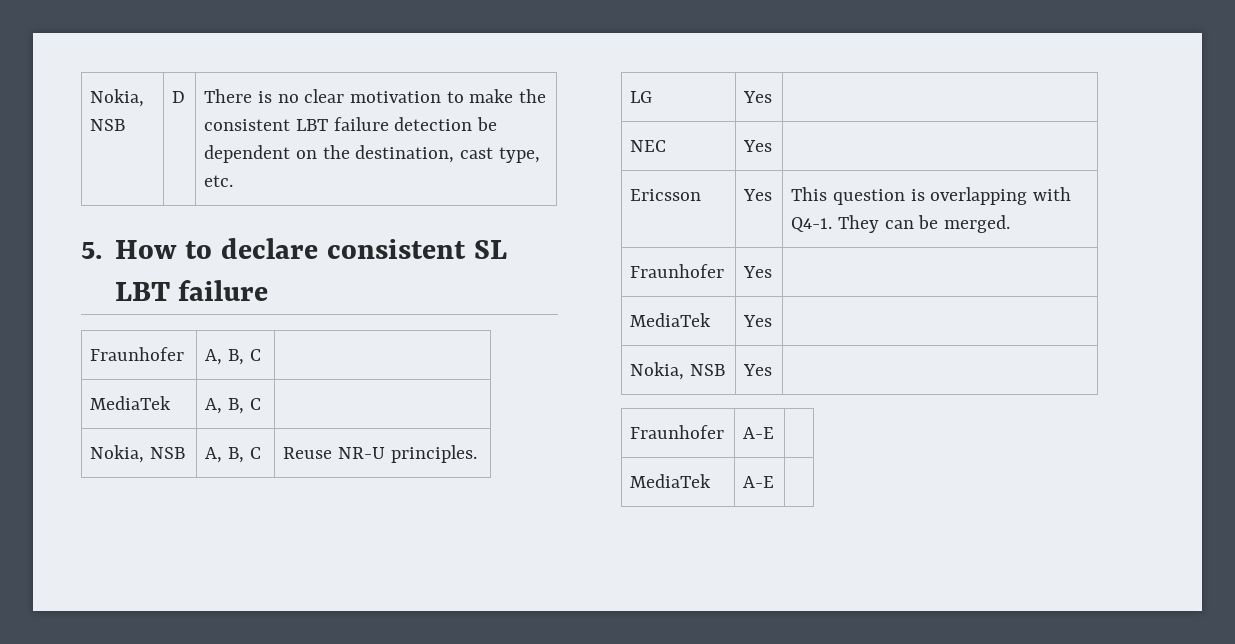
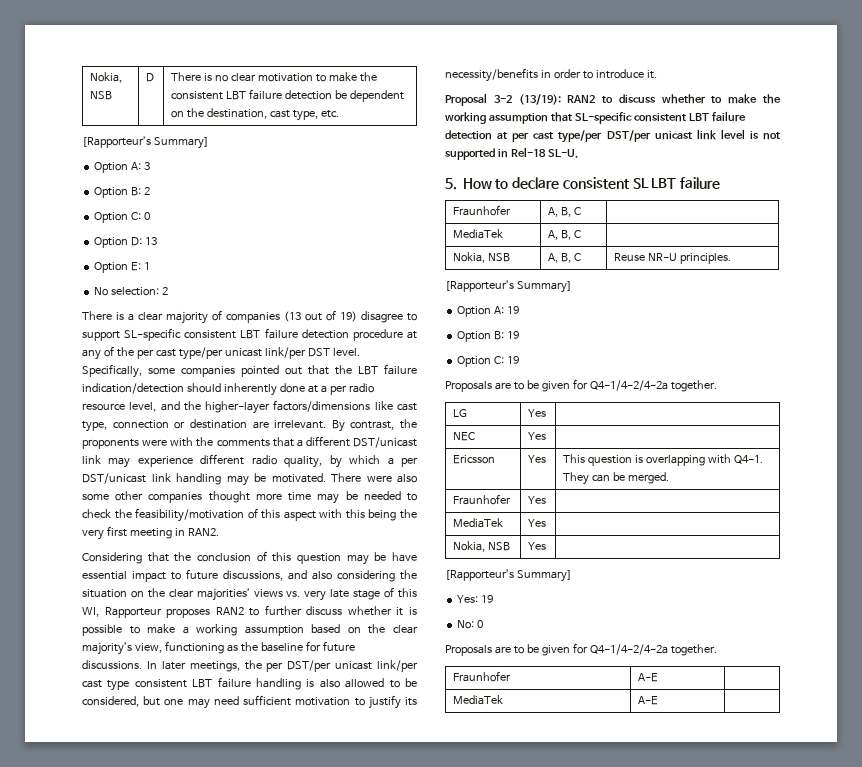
(234, 181) none -> [82,136,209,149] [94,162,151,173] [94,187,151,198] [94,212,151,223] [94,237,158,248] [94,262,151,273] [94,287,169,296] [82,310,417,324] [82,328,417,341] [82,346,360,360] [82,364,417,378] [82,383,374,396] [82,400,417,414] [82,419,417,432] [82,436,417,449] [82,454,419,468] [82,473,417,486] [82,491,418,504] [82,508,417,522] [82,526,219,540] [82,551,417,565] [82,569,417,582] [82,587,418,601] [82,605,417,618] [82,624,418,636] [82,641,355,655] [82,660,418,672] [82,677,417,691] [82,695,418,709] [445,68,657,82] [445,93,781,106] [445,111,746,124] [445,129,780,143] [445,147,578,160] // [Rapporteur’s Summary] // Option A: 3 // Option B: 2 // Option C: 0 // Option D: 13 // Option E: 1 // No selection: 2 // There is a clear majority of companies (13 out of 19) disagree to support SL-specific consistent LBT failure detection procedure at any of the per cast type/per unicast link/per DST level. Specifically, some companies pointed out that the LBT failure indication/detection should inherently done at a per radio resource level, and the higher-layer factors/dimensions like cast type, connection or destination are irrelevant. By contrast, the proponents were with the comments that a different DST/unicast link may experience different radio quality, by which a per DST/unicast link handling may be motivated. There were also some other companies thought more time may be needed to check the feasibility/motivation of this aspect with this being the very first meeting in RAN2. // Considering that the conclusion of this question may be have essential impact to future discussions, and also considering the situation on the clear majorities’ views vs. very late stage of this WI, Rapporteur proposes RAN2 to further discuss whether it is possible to make a working assumption based on the clear majority’s view, functioning as the baseline for future discussions. In later meetings, the per DST/per unicast link/per cast type consistent LBT failure handling is also allowed to be considered, but one may need sufficient motivation to justify its necessity/benefits in order to introduce it. // Proposal 3-2 (13/19): RAN2 to discuss whether to make the working assumption that SL-specific consistent LBT failure detection at per cast type/per DST/per unicast link level is not supported in Rel-18 SL-U.
(477, 454) none -> [445,280,572,293] [457,306,520,317] [457,331,520,342] [457,356,520,367] [445,379,717,392] // [Rapporteur’s Summary] // Option A: 19 // Option B: 19 // Option C: 19 // Proposals are to be given for Q4-1/4-2/4-2a together.
(773, 370) none -> [445,569,572,582] [457,595,494,603] [457,620,484,629] [445,643,717,656] // [Rapporteur’s Summary] // Yes: 19 // No: 0 // Proposals are to be given for Q4-1/4-2/4-2a together.

